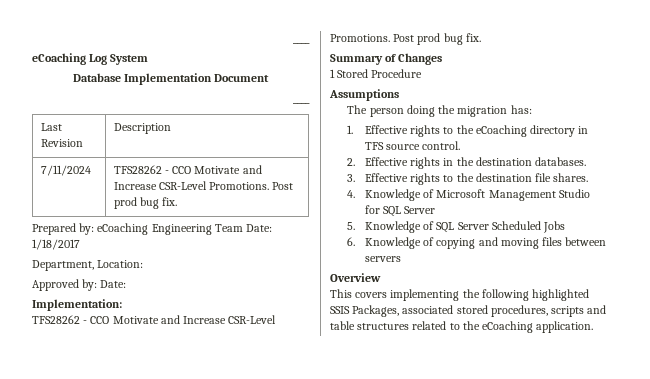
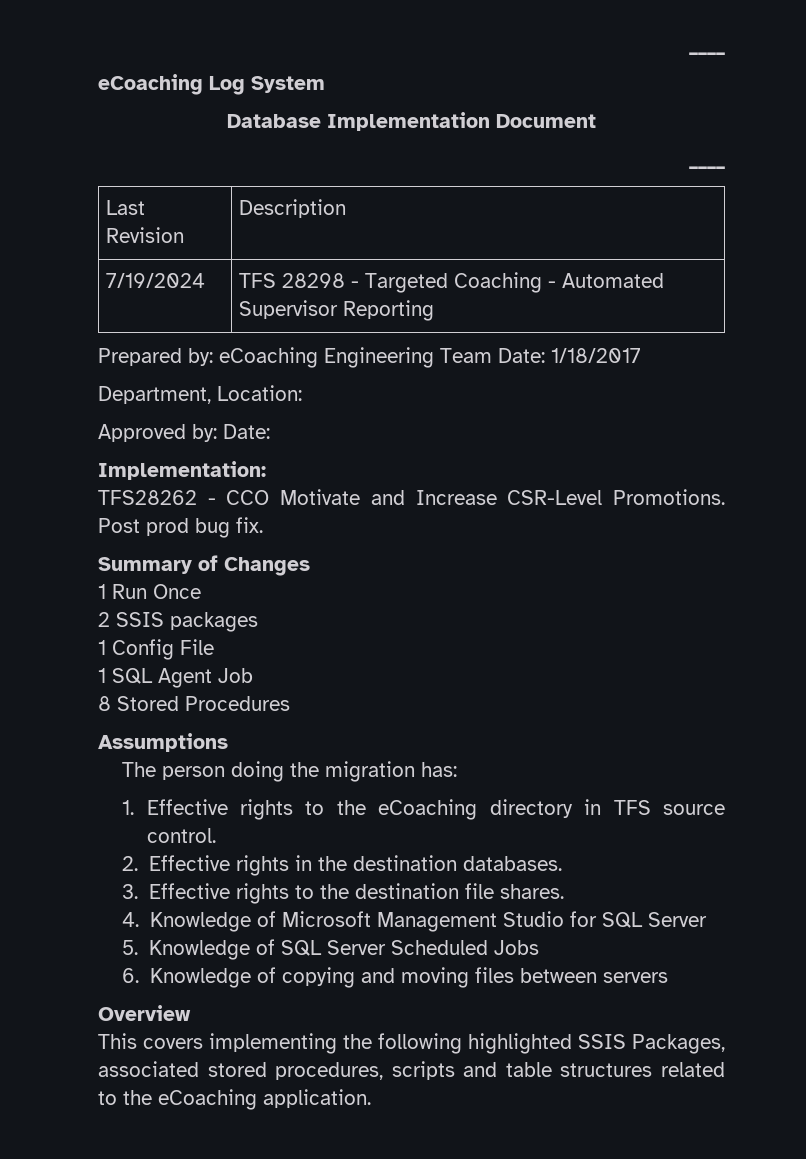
[40,165,91,176] [113,165,262,174] [113,181,294,190] [113,197,178,209] 7/11/2024 | TFS28262 - CCO Motivate and Increase CSR-Level Promotions. Post prod bug fix. -> [106,273,206,288] [239,272,665,293] [239,300,435,321] 7/19/2024 | TFS 28298 - Targeted Coaching - Automated Supervisor Reporting
[337,69,423,78] Stored Procedure -> [112,584,201,599] [98,612,258,632] [98,639,214,660] [98,668,253,688] [98,696,290,711] Run Once // 2 SSIS packages // 1 Config File // 1 SQL Agent Job // 8 Stored Procedures

